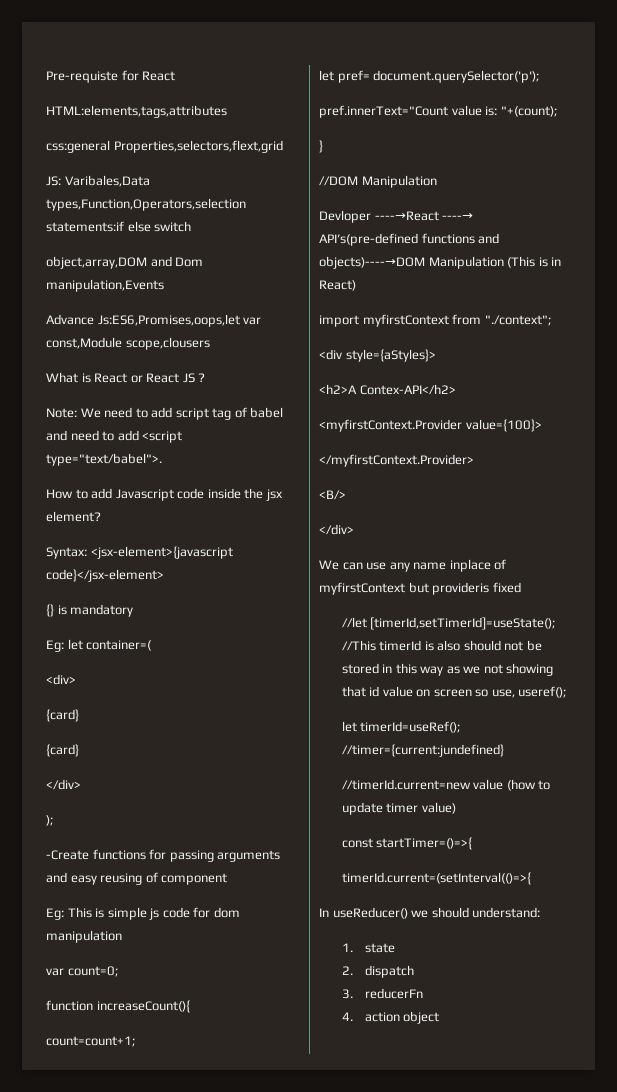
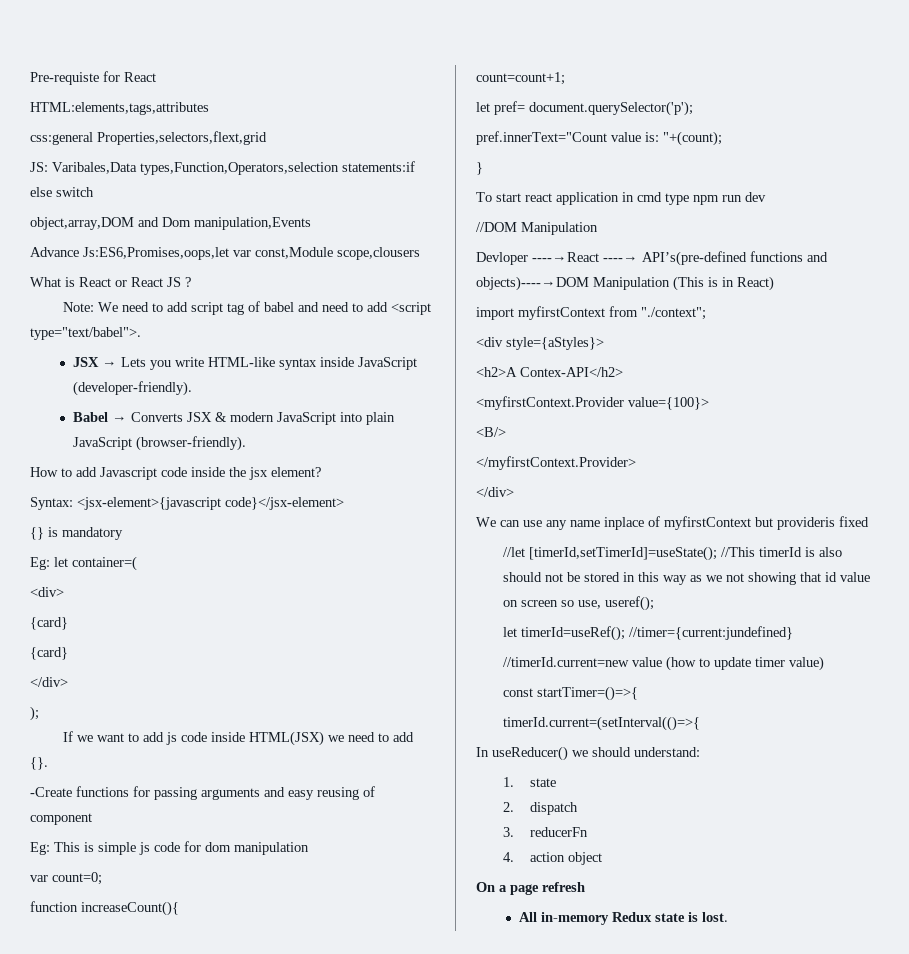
(162, 459) none -> [72,357,417,370] [72,381,192,396] [72,412,395,425] [72,436,246,451] // JSX → Lets you write HTML-like syntax inside JavaScript (developer-friendly). // Babel → Converts JSX & modern JavaScript into plain JavaScript (browser-friendly).
(53, 820) none -> [62,731,414,746] [30,757,48,770] // If we want to add js code inside HTML(JSX) we need to add {}.
(323, 146) none -> [476,192,766,205] // To start react application in cmd type npm run dev
(542, 425) none -> [476,427,506,437] // <B/>
[319,490,346,500] // <B/> -> (636, 463) none
(440, 1017) none -> [476,882,585,895] [518,912,728,925] // On a page refresh // All in-memory Redux state is lost.

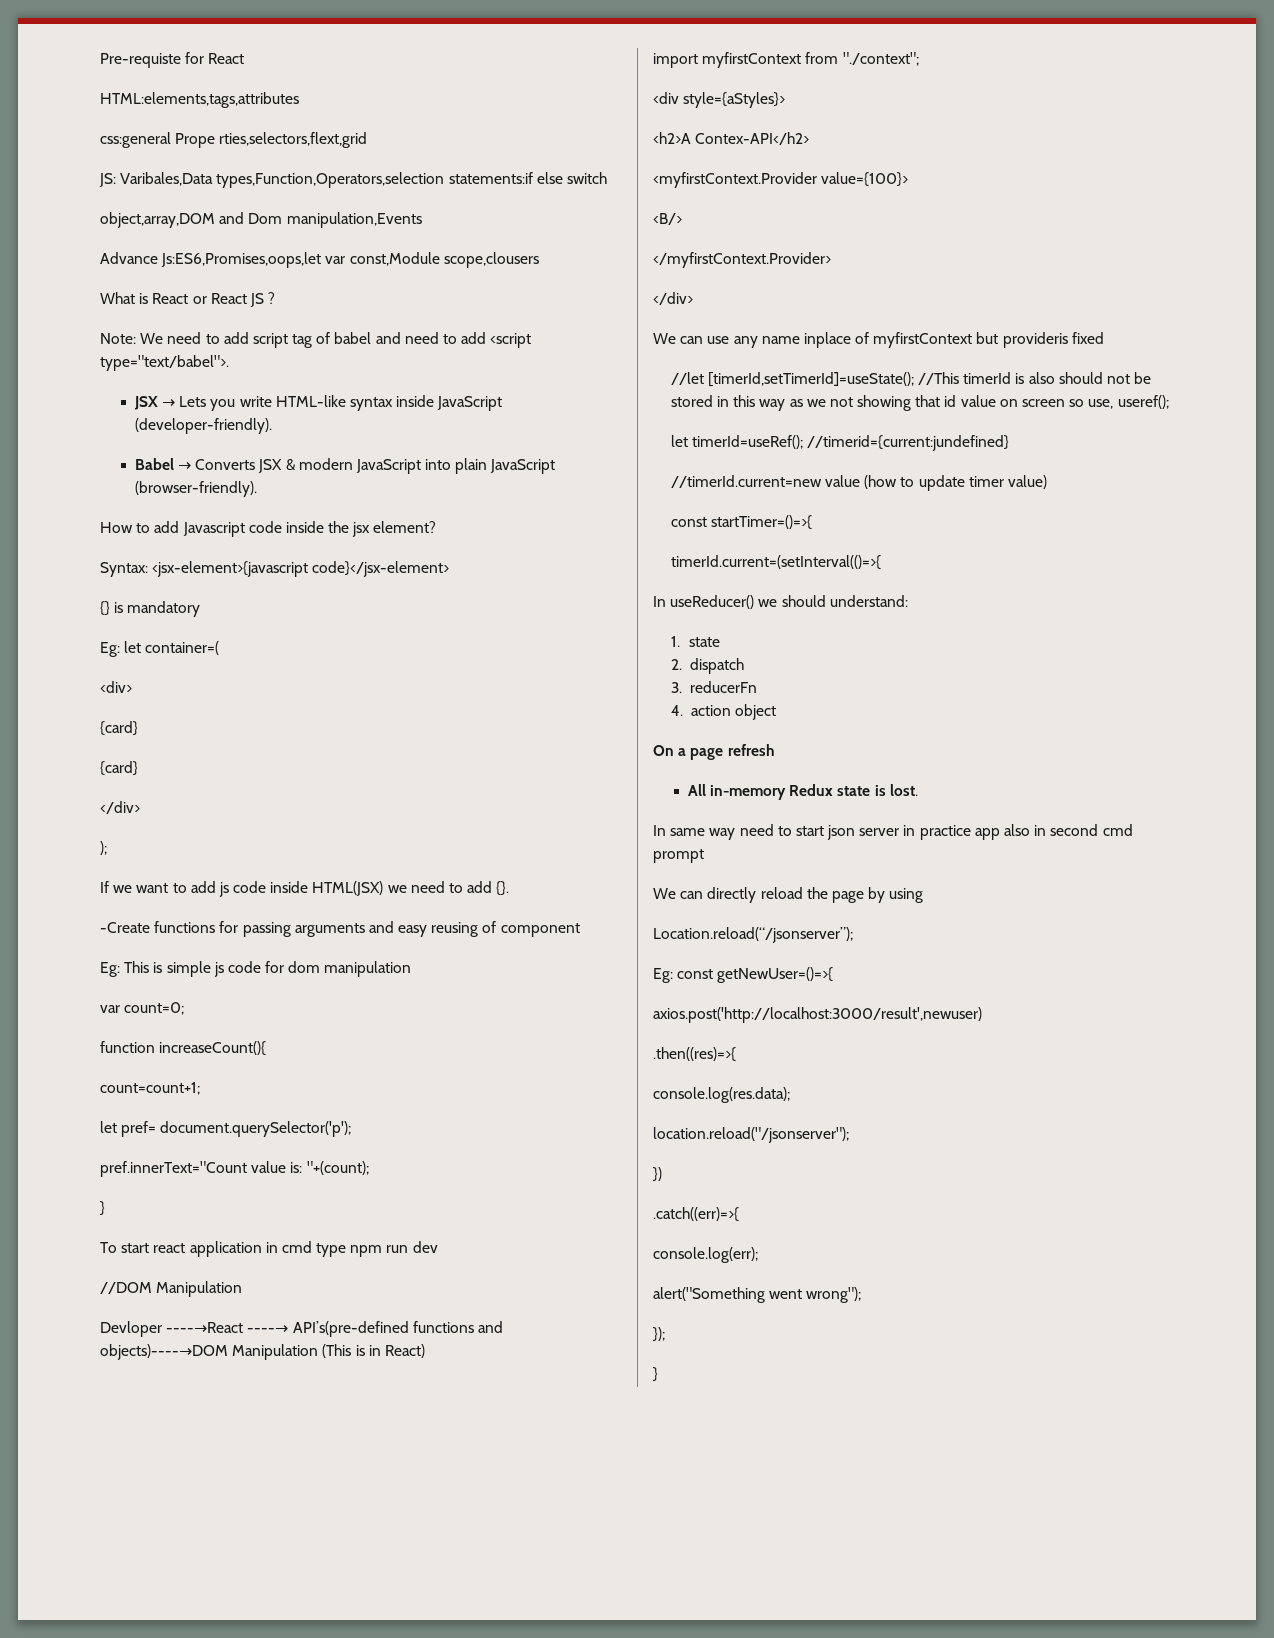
[97,131,267,145] Properties,selectors,flext,grid -> [175,132,368,148] Prope rties,selectors,flext,grid
[628,626,793,640] //timer={current:jundefined} -> [807,435,1010,451] //timerid={current:jundefined}
(728, 917) none -> [653,824,1133,840] [653,849,704,863] [653,887,924,903] [653,927,853,943] [653,967,834,983] [653,1007,982,1023] [653,1047,736,1062] [653,1087,790,1103] [653,1127,849,1143] [653,1167,662,1182] [653,1207,739,1222] [653,1247,758,1263] [653,1287,862,1303] [653,1327,665,1342] [653,1367,658,1382] // In same way need to start json server in practice app also in second cmd prompt // We can directly reload the page by using // Location.reload(“/jsonserver”); // Eg: const getNewUser=()=>{ // axios.post('http://localhost:3000/result',newuser) // .then((res)=>{ // console.log(res.data); // location.reload("/jsonserver"); // }) // .catch((err)=>{ // console.log(err); // alert("Something went wrong"); // }); // }

